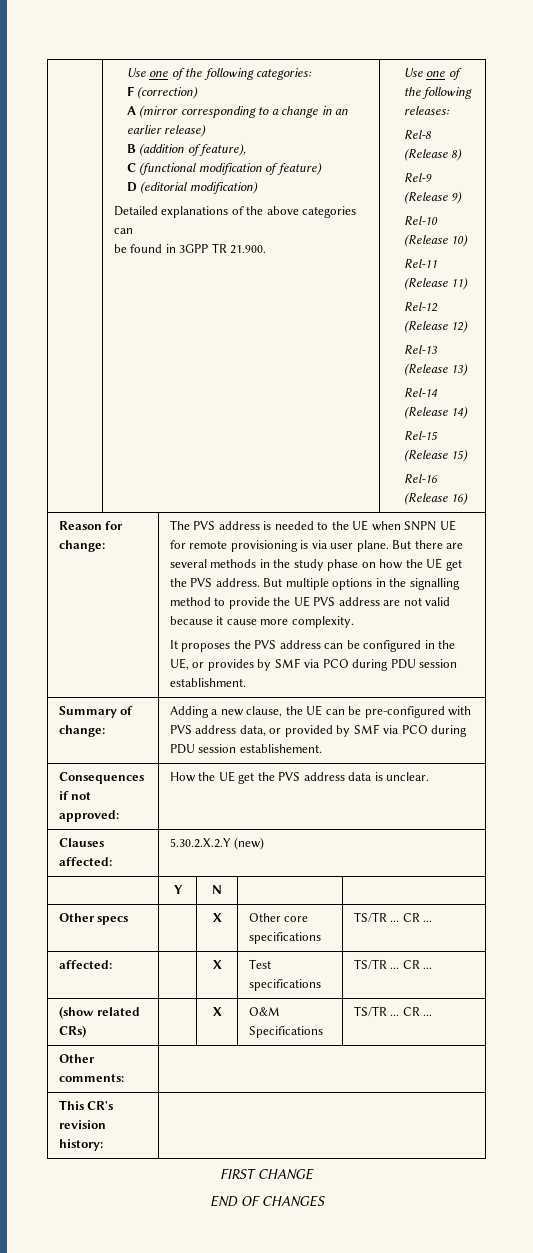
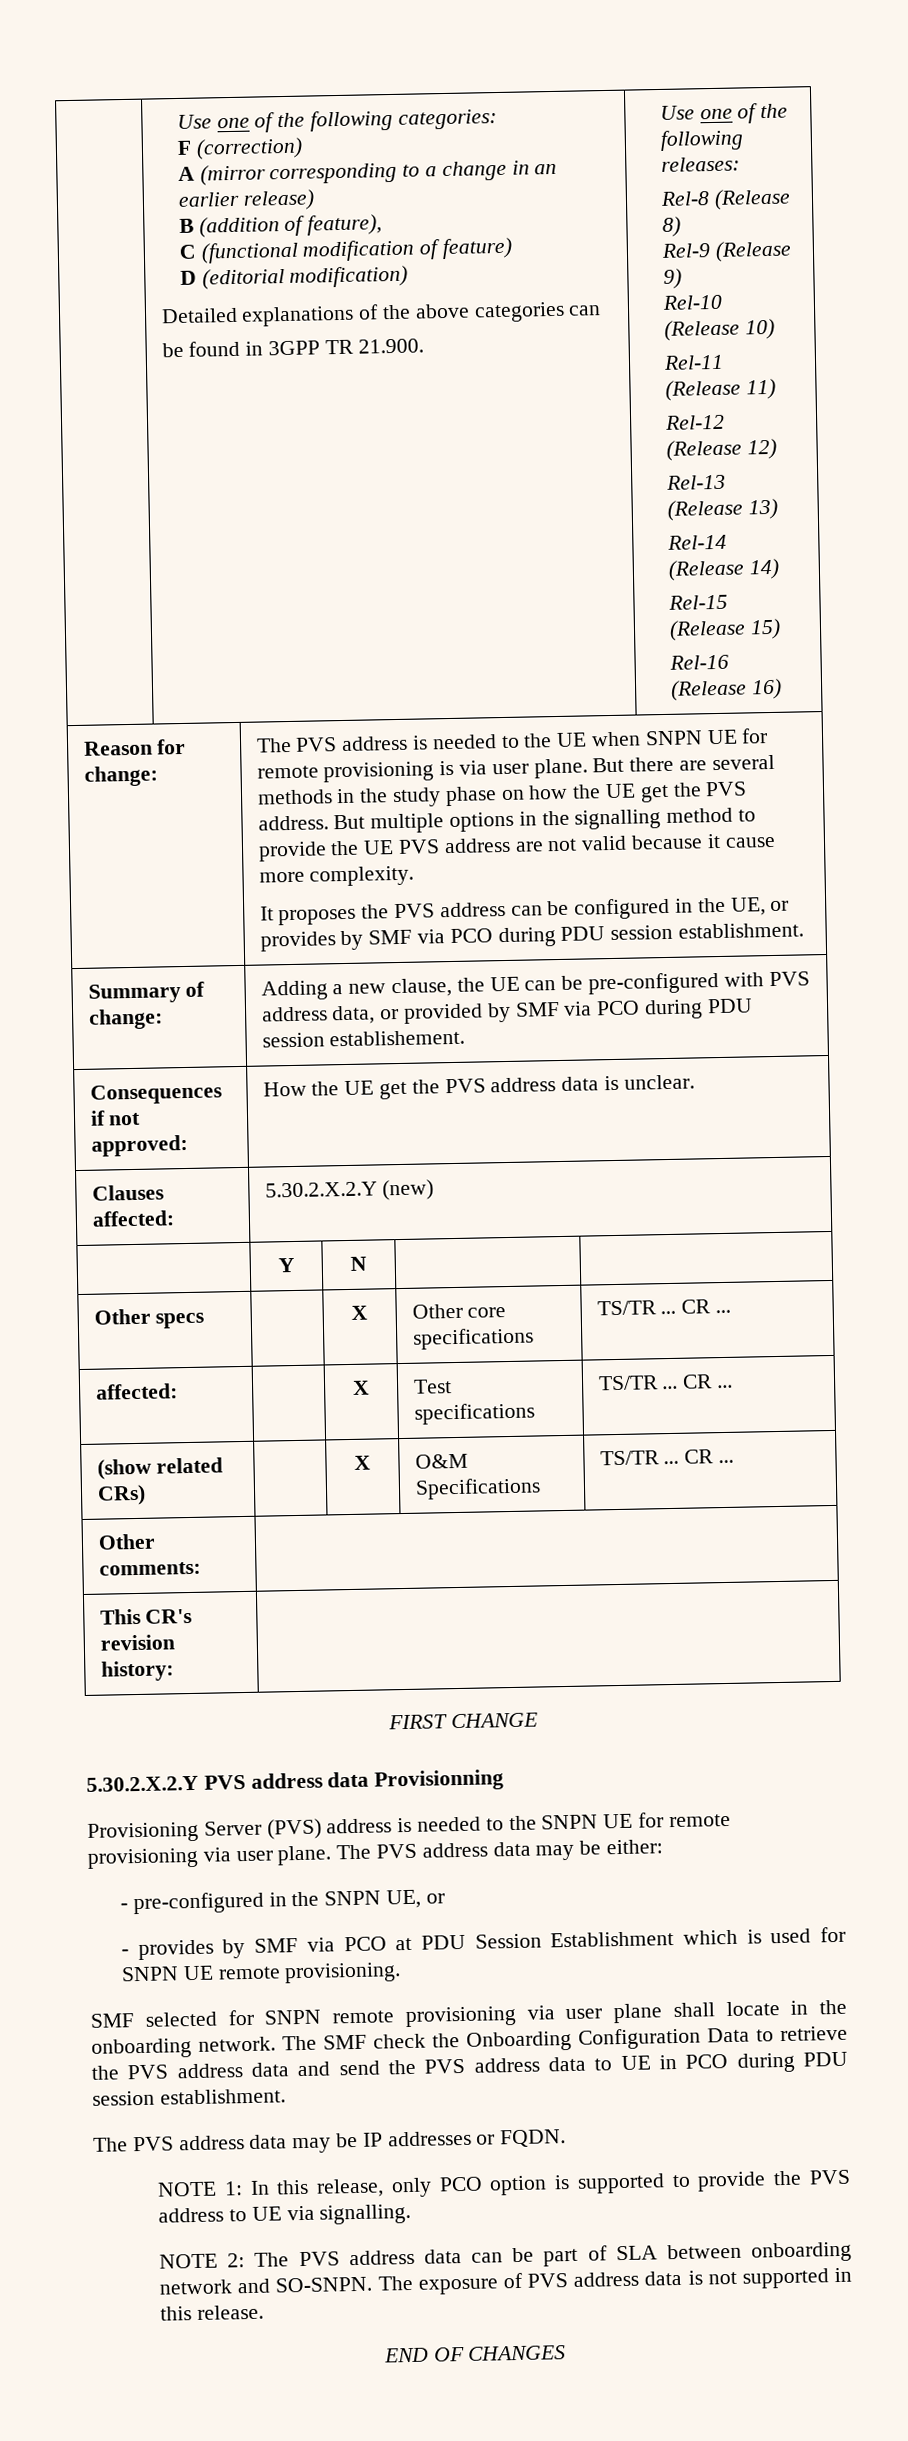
(314, 1174) none -> [86,1769,505,1792] [87,1812,731,1843] [87,1839,664,1869] [120,1889,445,1915] [121,1926,846,1961] [121,1962,402,1984] [90,1999,847,2028] [91,2025,848,2059] [91,2051,849,2080] [92,2088,286,2106] [93,2129,567,2154] [157,2169,851,2198] [158,2203,412,2225] [159,2241,853,2269] [159,2267,852,2295] [160,2304,264,2321] // 5.30.2.X.2.Y PVS address data Provisionning // Provisioning Server (PVS) address is needed to the SNPN UE for remote provisioning via user plane. The PVS address data may be either: // - pre-configured in the SNPN UE, or // - provides by SMF via PCO at PDU Session Establishment which is used for SNPN UE remote provisioning. // SMF selected for SNPN remote provisioning via user plane shall locate in the onboarding network. The SMF check the Onboarding Configuration Data to retrieve the PVS address data and send the PVS address data to UE in PCO during PDU session establishment. // The PVS address data may be IP addresses or FQDN. // NOTE 1: In this release, only PCO option is supported to provide the PVS address to UE via signalling. // NOTE 2: The PVS address data can be part of SLA between onboarding network and SO-SNPN. The exposure of PVS address data is not supported in this release.

